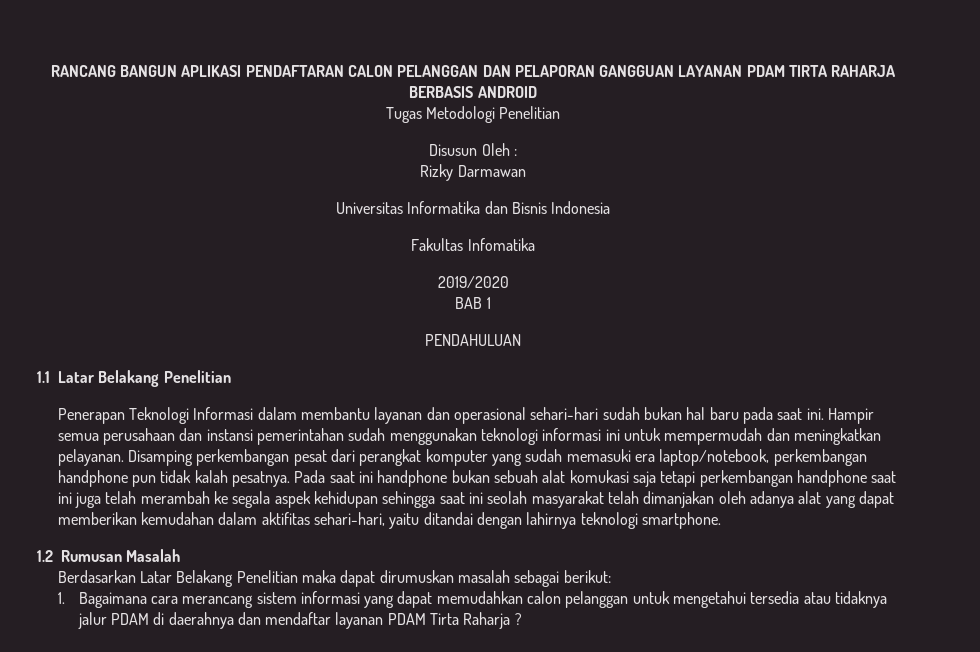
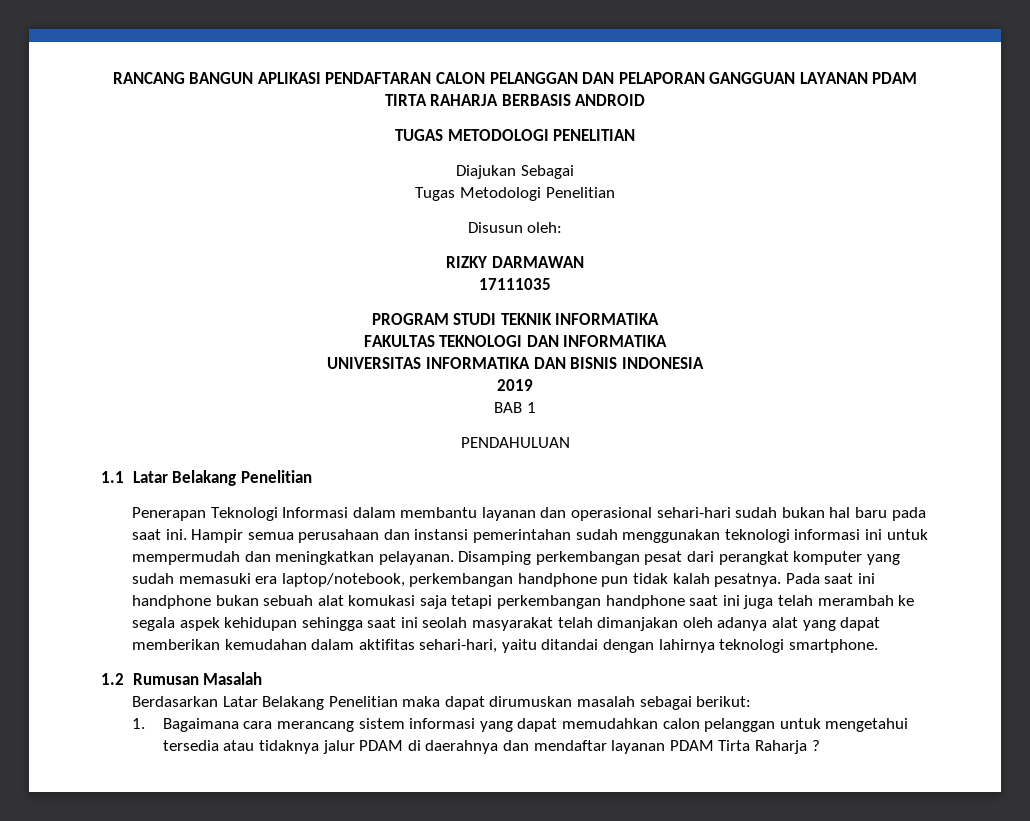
(537, 92) none -> [394,129,636,141] [456,165,574,179] // TUGAS METODOLOGI PENELITIAN // Diajukan Sebagai
[481,143,517,156] [420,164,526,181] [335,201,611,214] [411,238,535,251] [437,276,509,288] Oleh : // Rizky Darmawan // Universitas Informatika dan Bisnis Indonesia // Fakultas Infomatika // 2019/2020 -> [527,222,563,233] [446,256,584,268] [479,278,551,290] [371,313,660,325] [363,335,668,347] [327,357,704,369] [497,379,533,391] oleh: // RIZKY DARMAWAN // 17111035 // PROGRAM STUDI TEKNIK INFORMATIKA // FAKULTAS TEKNOLOGI DAN INFORMATIKA // UNIVERSITAS INFORMATIKA DAN BISNIS INDONESIA // 2019

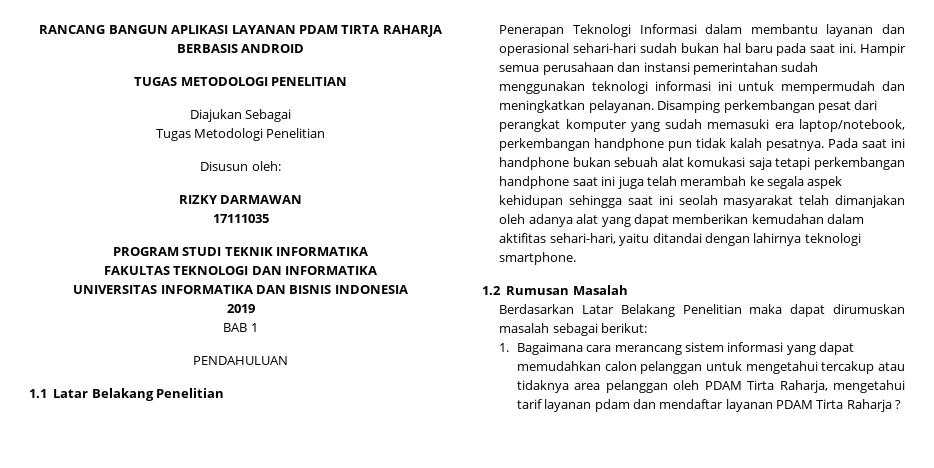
[325,72,796,84] PENDAFTARAN CALON PELANGGAN DAN PELAPORAN GANGGUAN -> (229, 29) none
[162,740,219,751] tersedia -> [821,361,875,374] tercakup
[322,740,499,754] jalur PDAM di daerahnya -> [574,380,905,393] [516,399,630,412] area pelanggan oleh PDAM Tirta Raharja, mengetahui tarif layanan pdam

